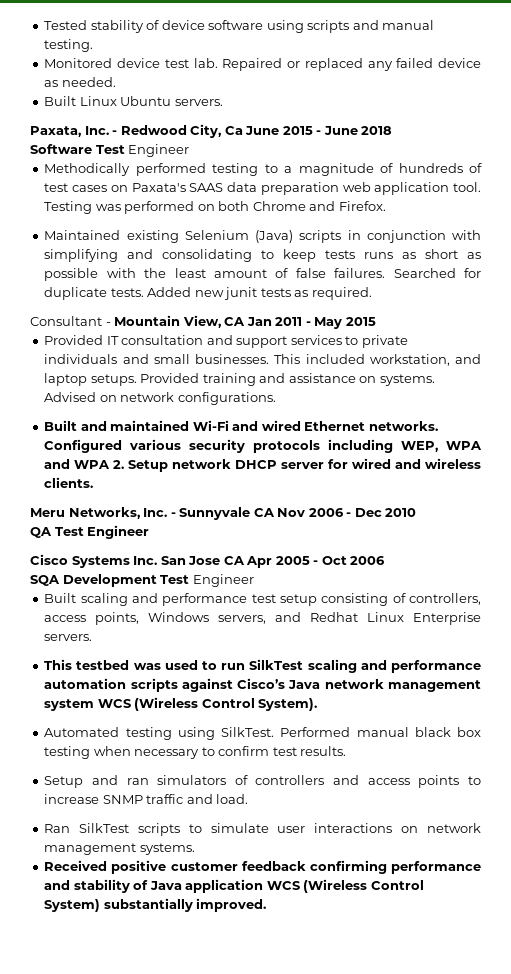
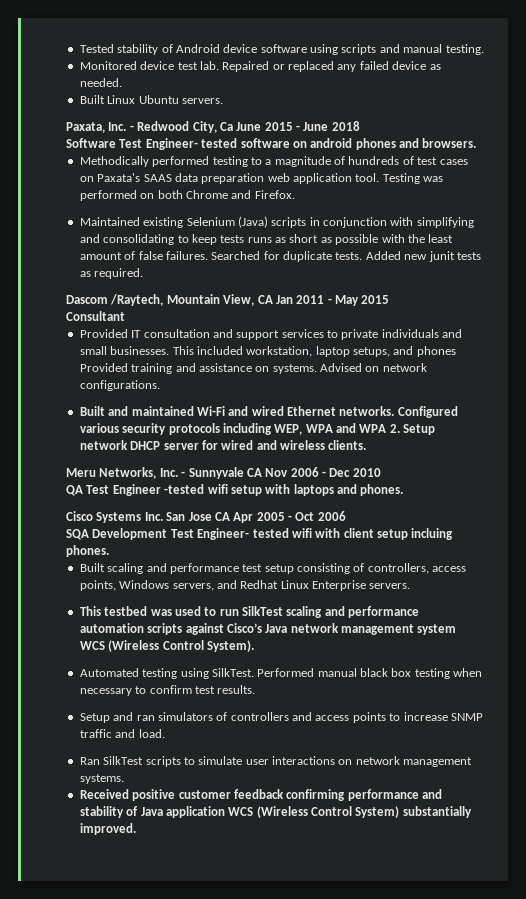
(160, 25) none -> [175,44,220,53] Android
[128,144,190,157] Engineer -> [145,138,477,150] Engineer- tested software on android phones and browsers.
[30,316,111,326] Consultant - -> [66,294,164,306] Dascom /Raytech,
(376, 321) none -> [66,311,125,321] // Consultant
[454,354,481,364] [44,373,137,386] and laptop setups. -> [315,346,456,357] laptop setups, and phones
(150, 532) none -> [164,484,404,496] -tested wifi setup with laptops and phones.
[192,574,254,587] Engineer -> [197,528,454,540] [66,545,109,557] Engineer- tested wifi with client setup incluing phones.

